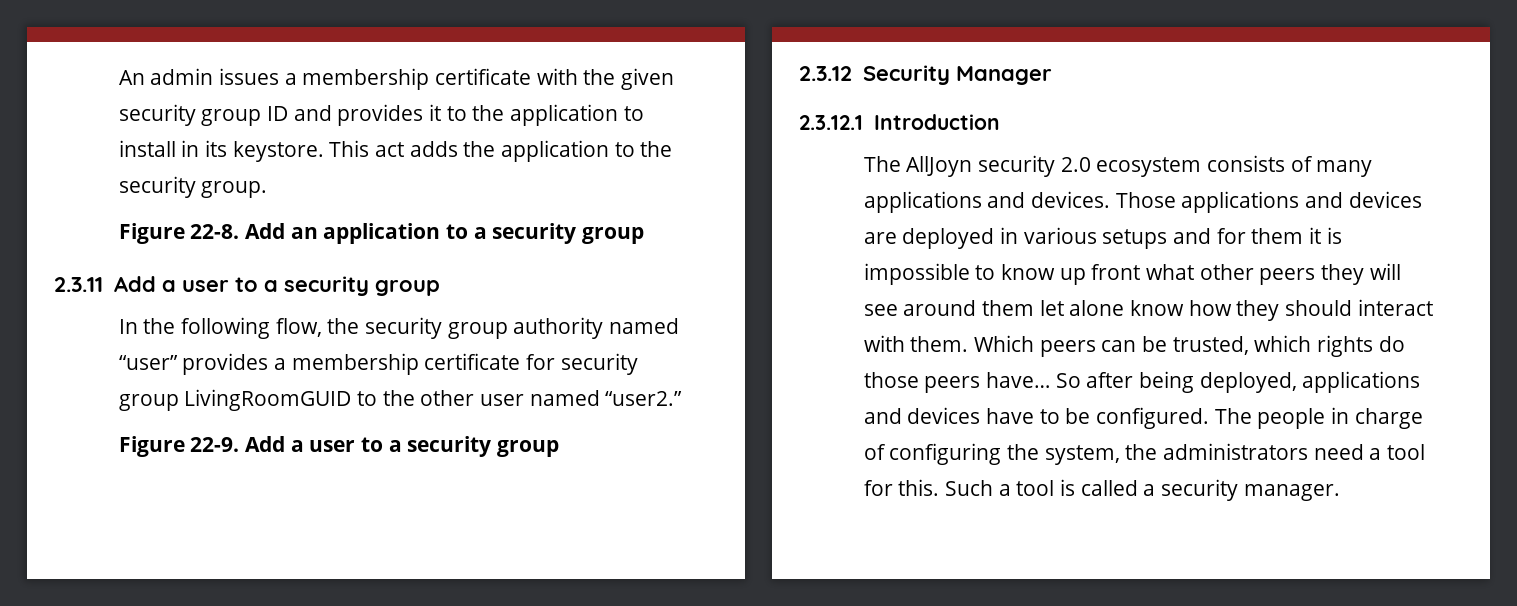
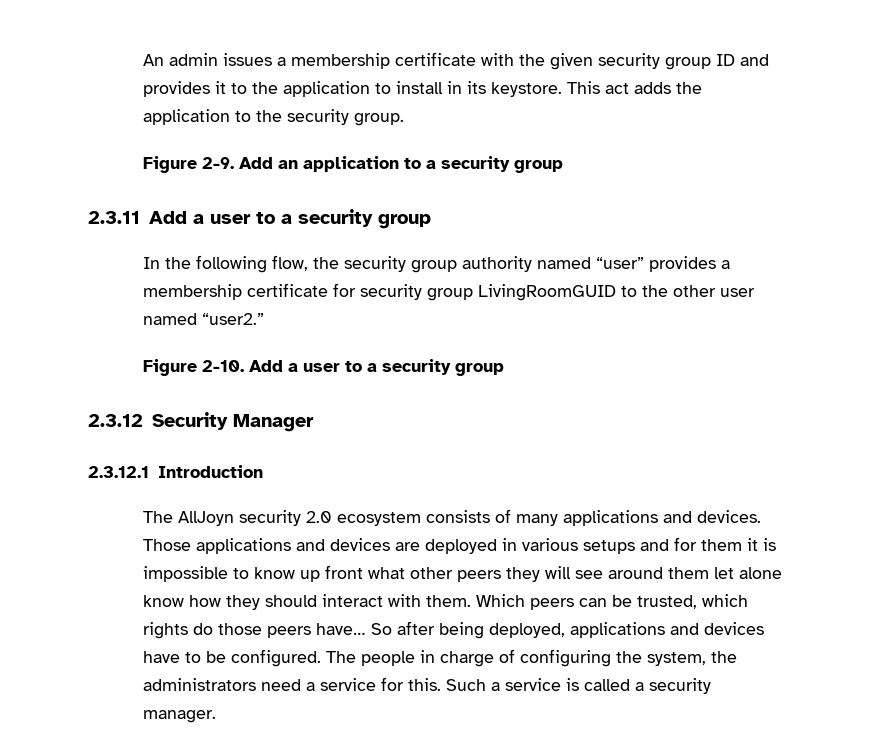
[190,224,240,239] 22-8. -> [202,157,235,169] 2-9.
[190,437,240,452] 22-9. -> [202,360,245,372] 2-10.
[1387,444,1426,460] tool -> [320,678,377,691] service
[1016,480,1055,496] tool -> [505,678,562,691] service

